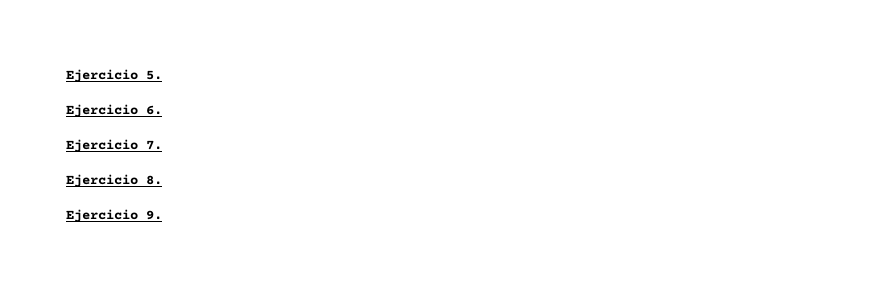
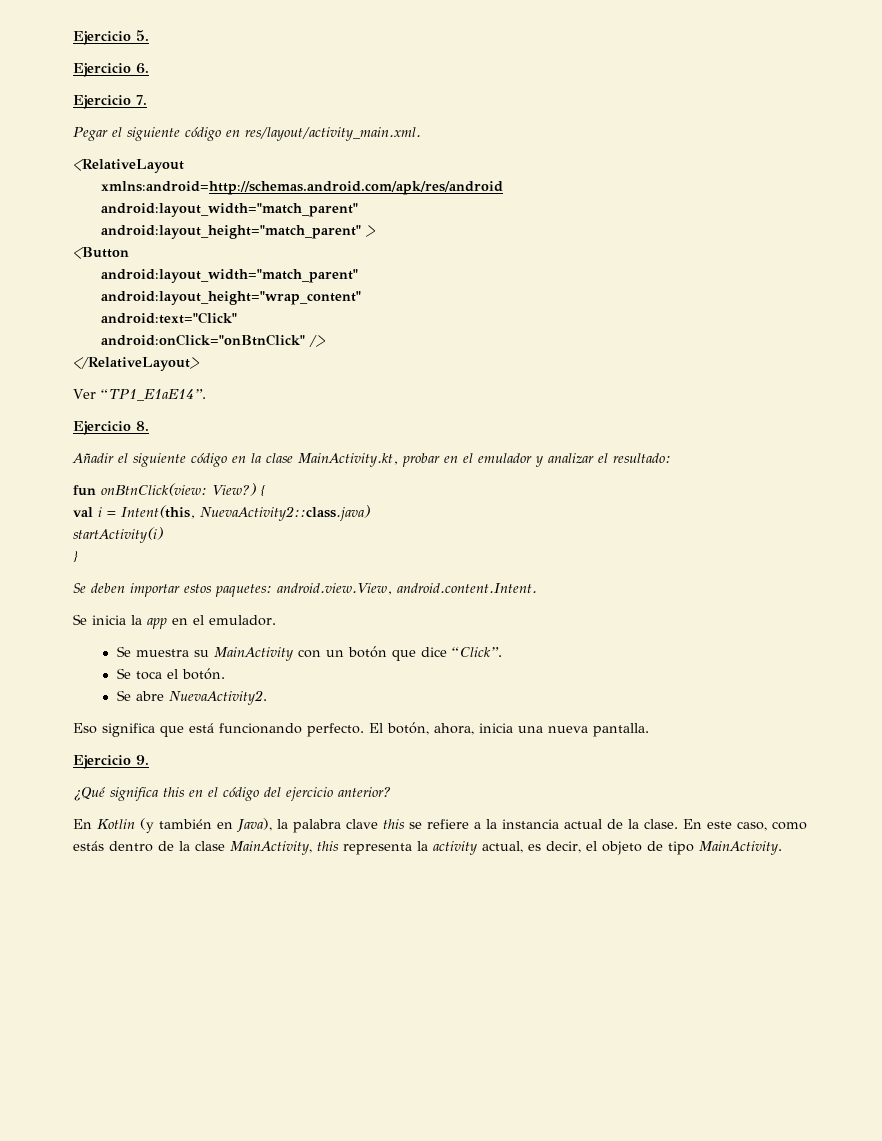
[66,174,162,187] [66,209,162,222] Ejercicio 8. // Ejercicio 9. -> [73,127,421,141] [73,159,184,173] [100,181,503,195] [100,203,358,217] [100,225,376,239] [73,247,129,259] [100,269,358,283] [100,291,361,305] [100,312,237,324] [100,334,326,347] [73,357,200,371] [73,389,206,401] [73,421,149,435] [72,453,671,467] [73,483,266,496] [73,505,370,521] [73,527,163,543] [73,551,78,562] [73,583,537,597] [73,614,276,629] [116,646,502,661] [116,668,225,680] [116,690,267,705] [73,722,649,737] [73,755,149,769] [73,787,391,801] [73,818,807,833] [73,841,782,855] Pegar el siguiente código en res/layout/activity_main.xml. // <RelativeLayout // xmlns:android=http://schemas.android.com/apk/res/android // android:layout_width="match_parent" // android:layout_height="match_parent" > // <Button // android:layout_width="match_parent" // android:layout_height="wrap_content" // android:text="Click" // android:onClick="onBtnClick" /> // </RelativeLayout> // Ver “TP1_E1aE14”. // Ejercicio 8. // Añadir el siguiente código en la clase MainActivity.kt, probar en el emulador y analizar el resultado: // fun onBtnClick(view: View?) { // val i = Intent(this, NuevaActivity2::class.java) // startActivity(i) // } // Se deben importar estos paquetes: android.view.View, android.content.Intent. // Se inicia la app en el emulador. // Se muestra su MainActivity con un botón que dice “Click”. // Se toca el botón. // Se abre NuevaActivity2. // Eso significa que está funcionando perfecto. El botón, ahora, inicia una nueva pantalla. // Ejercicio 9. // ¿Qué significa this en el código del ejercicio anterior? // En Kotlin (y también en Java), la palabra clave this se refiere a la instancia actual de la clase. En este caso, como estás dentro de la clase MainActivity, this representa la activity actual, es decir, el objeto de tipo MainActivity.

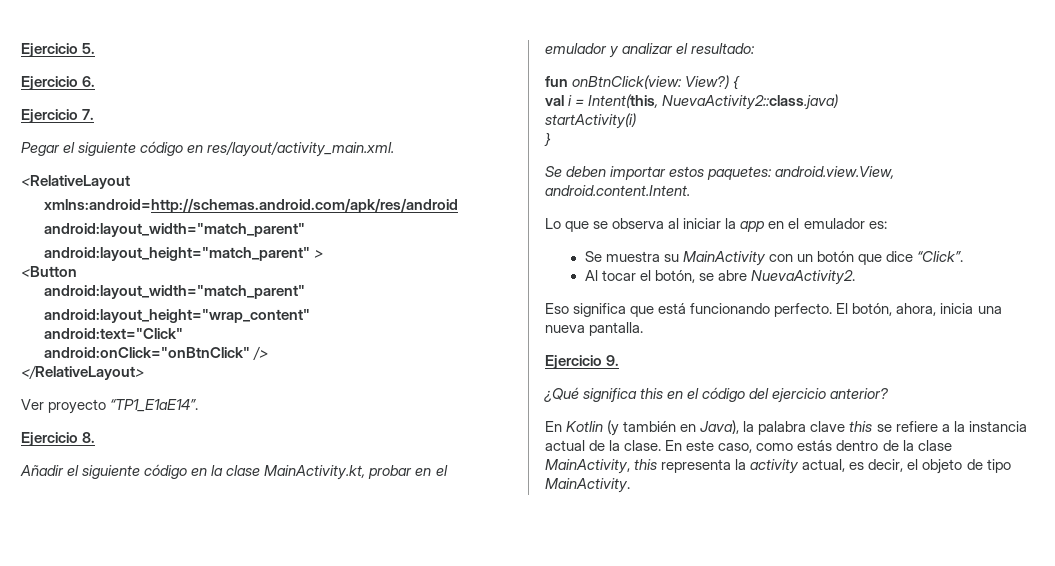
(96, 394) none -> [48,399,107,414] proyecto
[73,614,126,625] Se inicia -> [545,218,722,232] Lo que se observa al iniciar
[209,615,276,626] emulador. -> [803,218,887,229] emulador es:
[116,668,225,680] [116,690,131,701] Se toca el botón. // Se -> [584,270,714,283] Al tocar el botón, se

